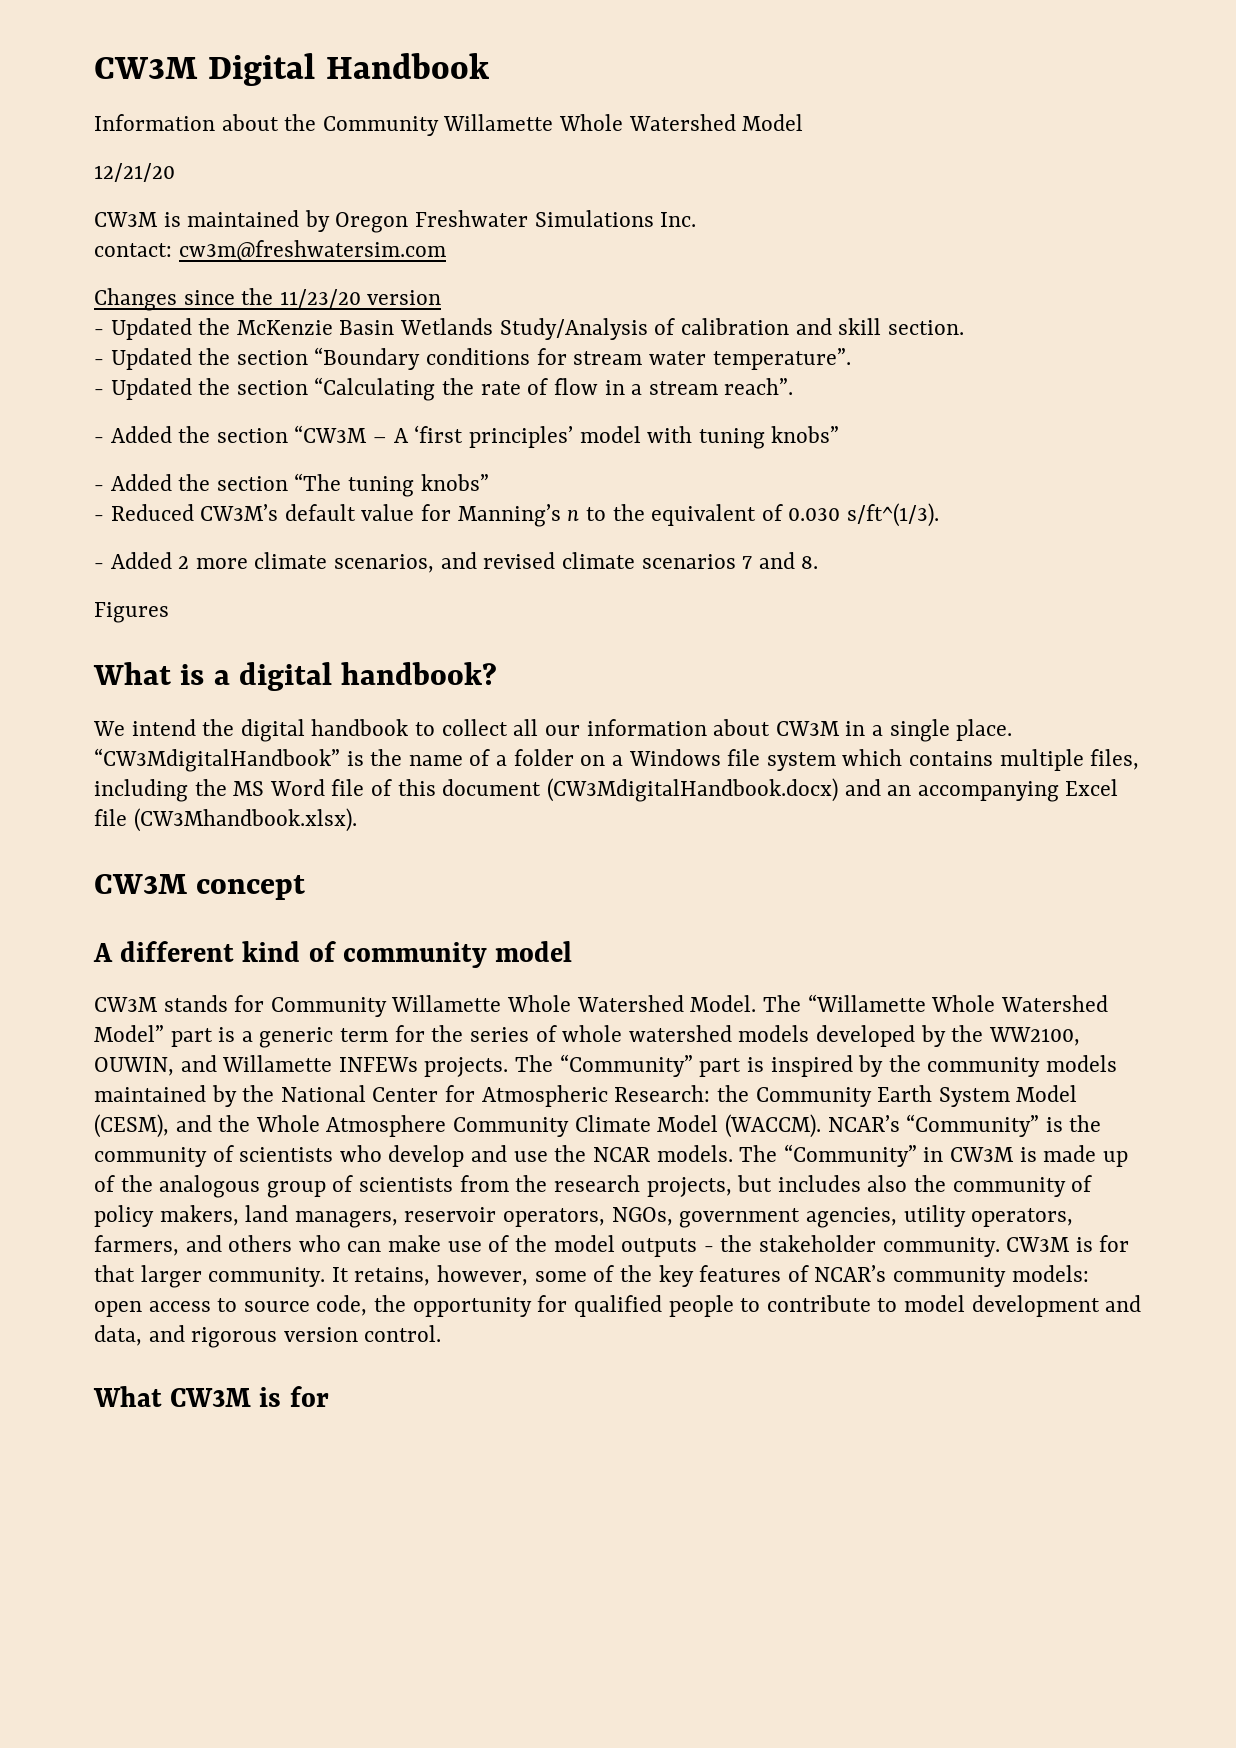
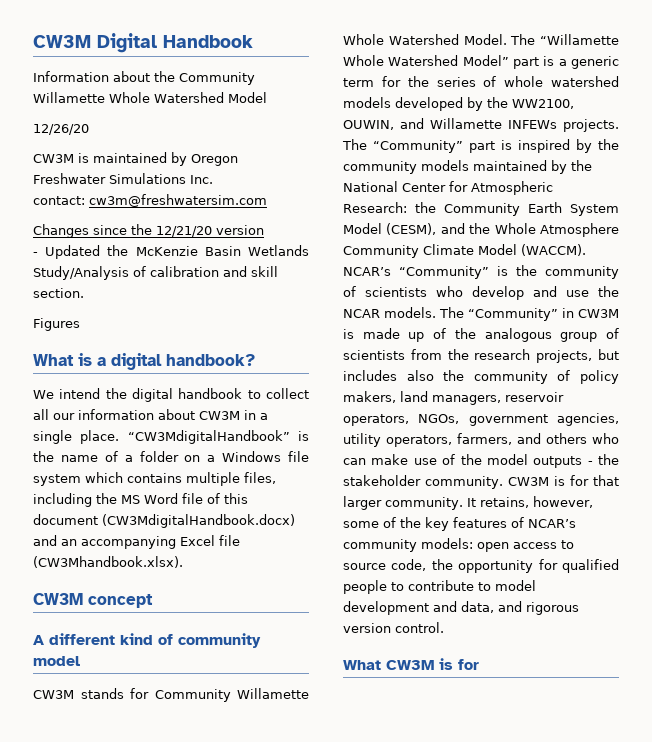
[94,163,175,182] 12/21/20 -> [33,124,89,135] 12/26/20
[279,289,361,308] 11/23/20 -> [156,226,212,237] 12/21/20
[94,347,851,370] [94,377,794,401] [94,425,840,449] [94,473,489,497] [94,503,939,527] [94,552,819,573] // - Updated the section “Boundary conditions for stream water temperature”. // - Updated the section “Calculating the rate of flow in a stream reach”. // - Added the section “CW3M – A ‘first principles’ model with tuning knobs” // - Added the section “The tuning knobs” // - Reduced CW3M’s default value for Manning’s n to the equivalent of 0.030 s/ft^(1/3). // - Added 2 more climate scenarios, and revised climate scenarios 7 and 8. -> (84, 293) none

